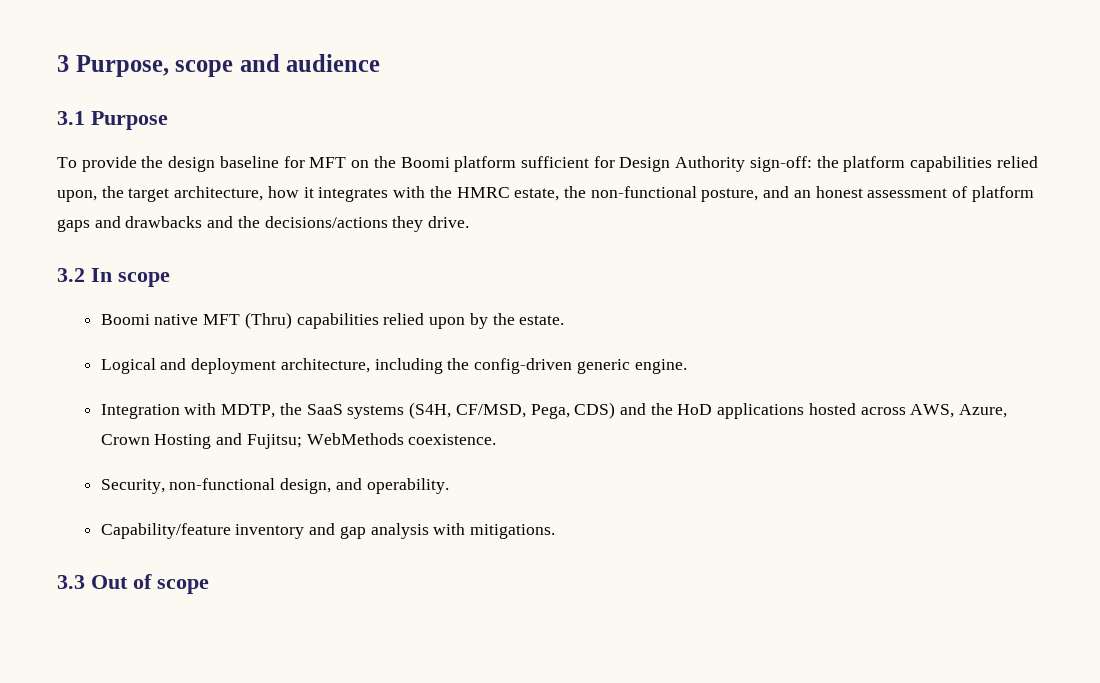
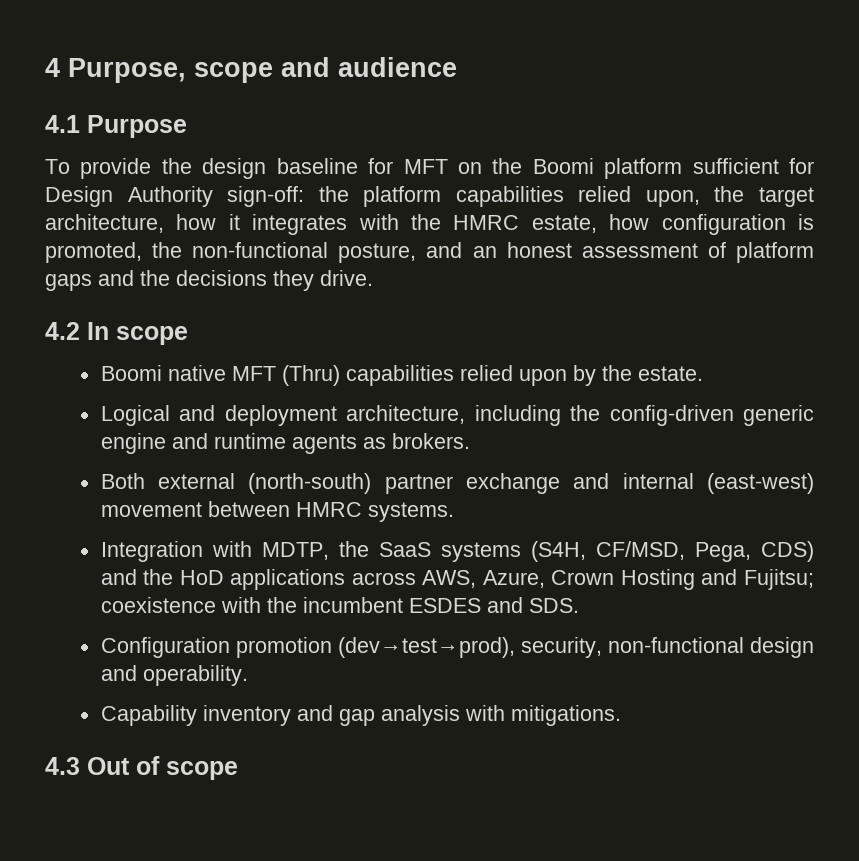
[57,55,69,72] 3 -> [45,58,60,77] 4
[57,111,85,125] 3.1 -> [45,115,80,133] 4.1
(560, 194) none -> [609,214,814,235] [45,242,142,263] how configuration is promoted,
[125,216,388,228] drawbacks and the decisions/actions -> [140,270,267,286] the decisions
[57,268,85,282] 3.2 -> [45,322,80,340] 4.2
[634,359,687,374] engine. -> [100,433,470,454] [100,473,815,494] [100,501,454,522] engine and runtime agents as brokers. // Both external (north-south) partner exchange and internal (east-west) movement between HMRC systems.
[808,403,856,415] hosted -> (346, 579) none
[306,433,497,445] [100,478,332,494] WebMethods coexistence. // Security, non-functional design, -> [100,597,579,613] [100,637,814,658] coexistence with the incumbent ESDES and SDS. // Configuration promotion (dev→test→prod), security, non-functional design
[100,523,231,539] Capability/feature -> [100,705,197,726] Capability
[57,575,85,589] 3.3 -> [45,757,80,775] 4.3

